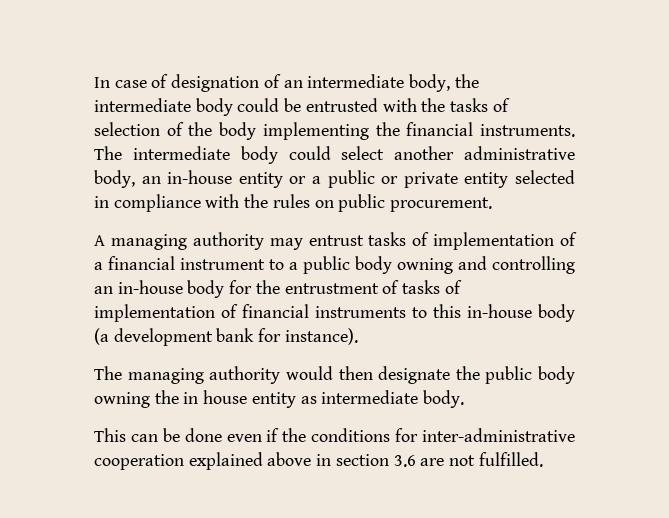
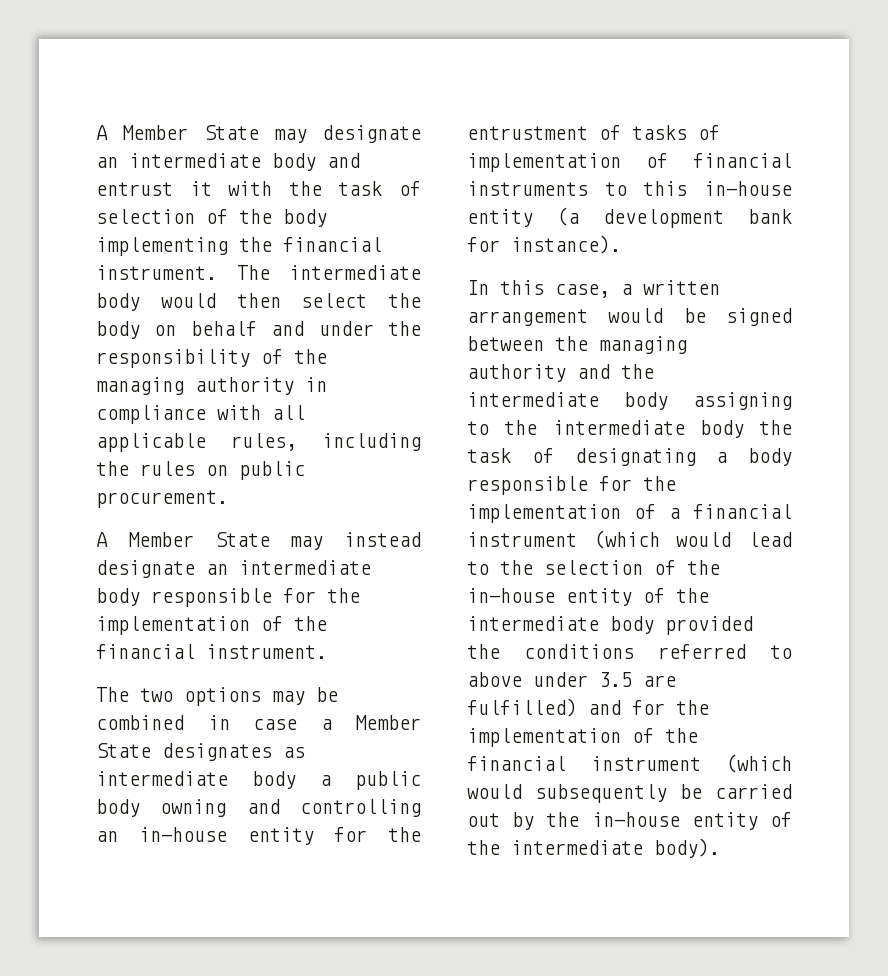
[94,74,479,92] [94,98,489,116] In case of designation of an intermediate body, the intermediate body could be entrusted with the tasks -> [96,125,421,143] [96,153,360,171] [96,181,383,196] A Member State may designate an intermediate body and entrust it with the task
[480,124,575,137] instruments. -> [96,265,217,280] instrument.
[288,146,575,160] [94,170,575,188] [94,194,240,212] could select another administrative body, an in-house entity or a public or private entity selected in compliance with -> [160,293,421,308] [96,321,421,339] [96,349,327,368] [96,377,327,395] [96,405,305,424] [96,433,421,452] would then select the body on behalf and under the responsibility of the managing authority in compliance with all applicable rules, including
[110,232,577,250] [94,256,284,270] managing authority may entrust tasks of implementation of a financial instrument to -> [127,532,421,550] [96,560,371,578] [96,588,360,607] [96,616,327,635] [96,644,327,659] [96,687,338,706] [96,715,421,730] [96,743,305,761] [96,771,296,789] Member State may instead designate an intermediate body responsible for the implementation of the financial instrument. // The two options may be combined in case a Member State designates as intermediate body
[187,280,225,298] body -> [247,827,314,845] entity
[538,304,575,322] body -> [467,209,533,227] entity
[94,366,575,384] [94,390,465,408] [94,428,575,442] [94,452,543,470] The managing authority would then designate the public body owning the in house entity as intermediate body. // This can be done even if the conditions for inter-administrative cooperation explained above in section 3.6 are not fulfilled. -> [467,280,720,298] [467,308,792,326] [467,336,687,354] [467,364,654,382] [467,392,792,410] [467,420,792,438] [467,448,792,466] [467,476,676,495] [467,504,792,523] [467,530,792,549] [467,560,720,575] [467,588,709,606] [467,616,753,635] [467,644,792,659] [467,672,676,687] [467,698,709,717] [467,728,698,747] [467,754,792,773] [467,784,792,803] [467,812,792,830] [467,838,720,858] In this case, a written arrangement would be signed between the managing authority and the intermediate body assigning to the intermediate body the task of designating a body responsible for the implementation of a financial instrument (which would lead to the selection of the in-house entity of the intermediate body provided the conditions referred to above under 3.5 are fulfilled) and for the implementation of the financial instrument (which would subsequently be carried out by the in-house entity of the intermediate body).

